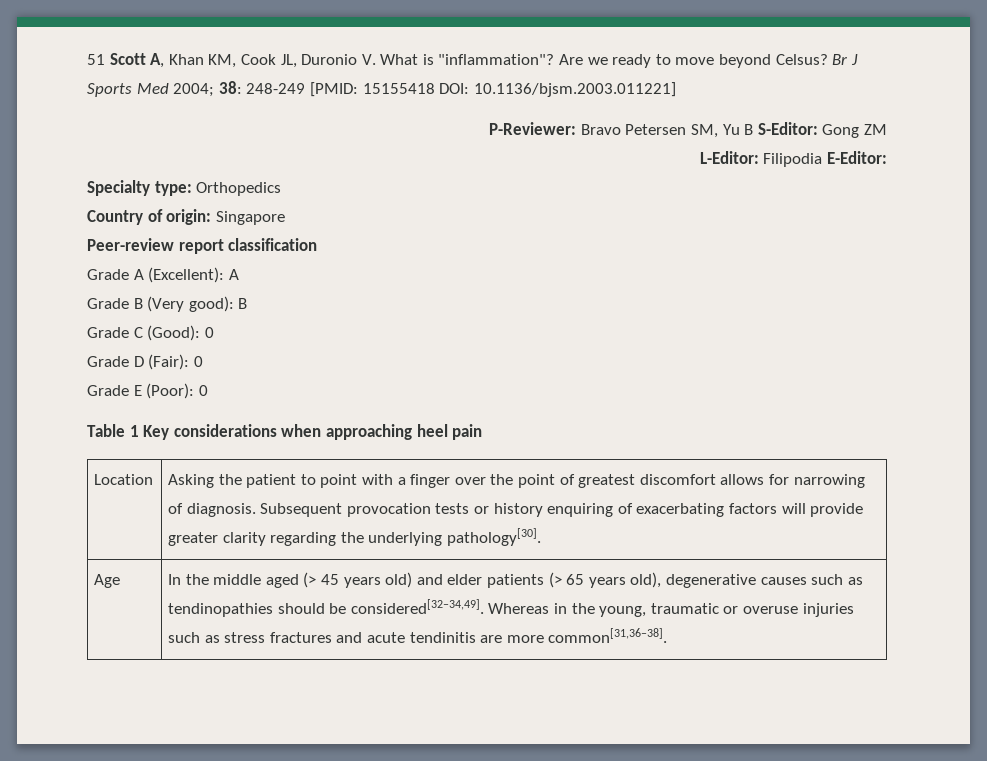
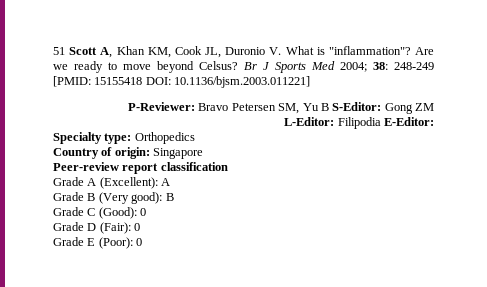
[87,424,483,440] [94,474,154,485] [168,474,865,488] [168,503,864,517] [168,528,542,546] [94,574,121,588] [168,572,863,588] [168,599,854,617] [168,628,668,643] // Table 1 Key considerations when approaching heel pain // Location | Asking the patient to point with a finger over the point of greatest discomfort allows for narrowing of diagnosis. Subsequent provocation tests or history enquiring of exacerbating factors will provide greater clarity regarding the underlying pathology[30]. // Age | In the middle aged (> 45 years old) and elder patients (> 65 years old), degenerative causes such as tendinopathies should be considered[32–34,49]. Whereas in the young, traumatic or overuse injuries such as stress fractures and acute tendinitis are more common[31,36–38]. -> (143, 242) none

